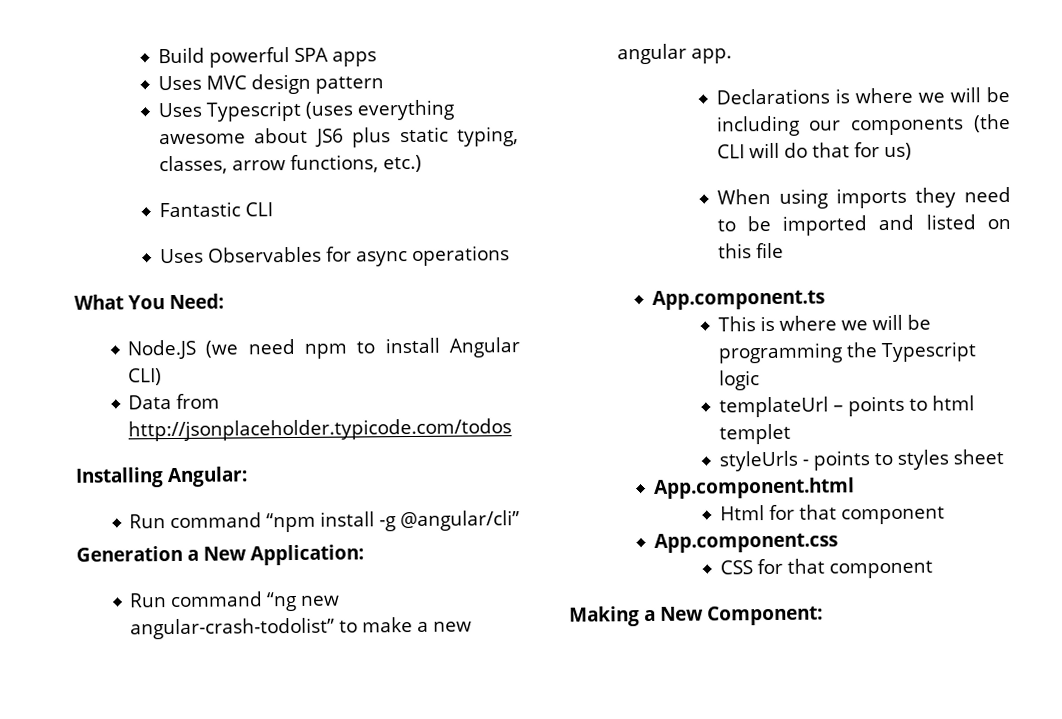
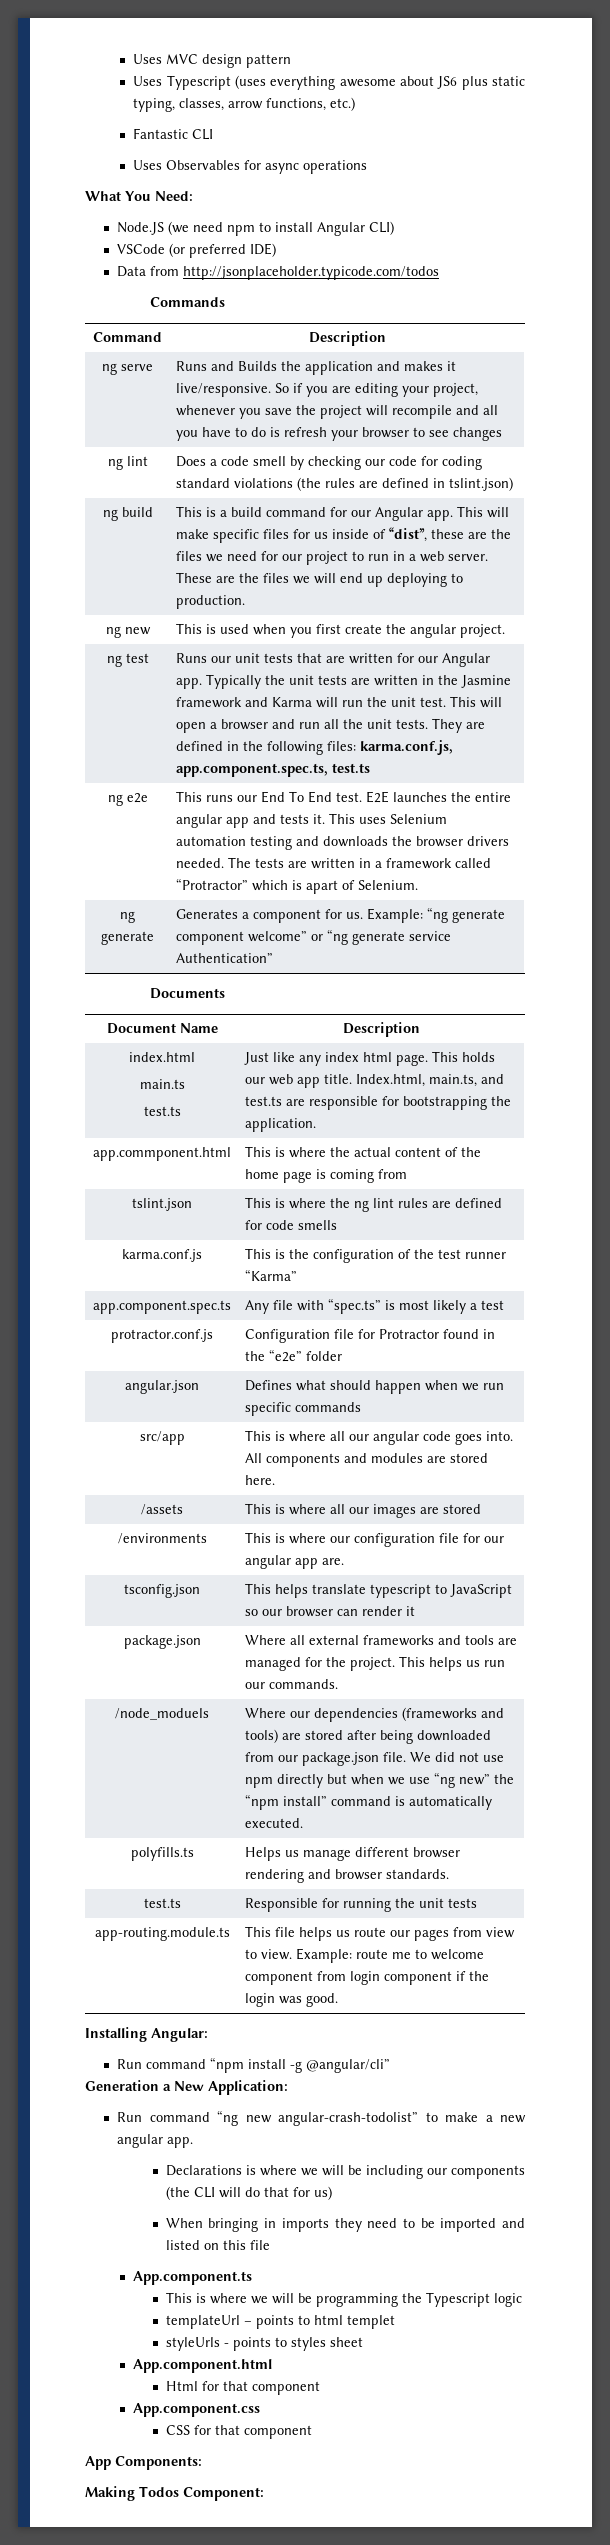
[157,47,377,68] Build powerful SPA apps // -> (133, 59) none
(163, 377) none -> [117,243,277,258] // VSCode (or preferred IDE)
(513, 430) none -> [149,297,225,307] [93,332,162,342] [308,331,386,346] [102,363,153,375] [176,361,457,375] [176,383,479,397] [176,405,499,419] [176,427,503,441] [107,456,148,470] [176,456,483,470] [176,477,514,491] [102,507,153,521] [176,506,510,521] [176,527,512,543] [176,551,489,565] [176,572,464,587] [176,595,246,609] [105,626,151,638] [176,623,506,638] [106,653,149,667] [176,653,491,667] [176,674,512,689] [176,696,503,708] [176,718,486,733] [176,740,454,755] [176,763,371,777] [107,793,148,806] [176,791,512,803] [176,813,448,828] [176,836,510,850] [176,857,492,869] [176,878,419,894] [120,911,135,923] [101,931,154,945] [176,907,506,923] [176,929,452,945] [176,953,274,963] [149,988,225,999] [106,1023,218,1034] [343,1022,420,1037] [129,1052,195,1062] [139,1079,185,1089] [143,1106,181,1116] [244,1051,496,1066] [245,1074,505,1088] [245,1096,512,1110] [245,1118,317,1132] [93,1147,231,1161] [245,1146,482,1158] [245,1169,408,1183] [132,1198,192,1211] [245,1197,503,1212] [245,1220,338,1230] [122,1249,202,1262] [245,1248,507,1263] [245,1269,298,1281] [93,1300,231,1314] [245,1298,505,1314] [111,1329,213,1343] [245,1329,496,1343] [245,1349,343,1362] [125,1380,199,1394] [245,1380,505,1394] [245,1402,362,1416] [139,1431,185,1445] [245,1430,514,1445] [245,1453,489,1467] [245,1475,276,1485] [141,1504,183,1515] [245,1503,482,1518] [117,1533,207,1544] [245,1532,505,1547] [245,1555,345,1569] [124,1584,200,1598] [245,1583,513,1598] [245,1606,416,1617] [123,1635,201,1649] [245,1635,518,1646] [245,1656,506,1671] [245,1679,339,1689] [115,1708,209,1720] [245,1707,505,1722] [245,1729,492,1744] [245,1752,505,1766] [245,1772,515,1788] [245,1794,493,1810] [245,1818,304,1828] [130,1847,194,1861] [245,1847,461,1861] [245,1869,450,1883] [143,1898,181,1908] [245,1898,478,1912] [94,1927,230,1941] [245,1926,516,1941] [245,1948,485,1963] [245,1971,490,1985] [245,1993,339,2007] // Commands // Command | Description // ng serve | Runs and Builds the application and makes it live/responsive. So if you are editing your project, whenever you save the project will recompile and all you have to do is refresh your browser to see changes // ng lint | Does a code smell by checking our code for coding standard violations (the rules are defined in tslint.json) // ng build | This is a build command for our Angular app. This will make specific files for us inside of “dist”, these are the files we need for our project to run in a web server. These are the files we will end up deploying to production. // ng new | This is used when you first create the angular project. // ng test | Runs our unit tests that are written for our Angular app. Typically the unit tests are written in the Jasmine framework and Karma will run the unit test. This will open a browser and run all the unit tests. They are defined in the following files: karma.conf.js, app.component.spec.ts, test.ts // ng e2e | This runs our End To End test. E2E launches the entire angular app and tests it. This uses Selenium automation testing and downloads the browser drivers needed. The tests are written in a framework called “Protractor” which is apart of Selenium. // ng generate | Generates a component for us. Example: “ng generate component welcome” or “ng generate service Authentication” // Documents // Document Name | Description // index.html // main.ts // test.ts | Just like any index html page. This holds our web app title. Index.html, main.ts, and test.ts are responsible for bootstrapping the application. // app.commponent.html | This is where the actual content of the home page is coming from // tslint.json | This is where the ng lint rules are defined for code smells // karma.conf.js | This is the configuration of the test runner “Karma” // app.component.spec.ts | Any file with “spec.ts” is most likely a test // protractor.conf.js | Configuration file for Protractor found in the “e2e” folder // angular.json | Defines what should happen when we run specific commands // src/app | This is where all our angular code goes into. All components and modules are stored here. // /assets | This is where all our images are stored // /environments | This is where our configuration file for our angular app are. // tsconfig.json | This helps translate typescript to JavaScript so our browser can render it // package.json | Where all external frameworks and tools are managed for the project. This helps us run our commands. // /node_moduels | Where our dependencies (frameworks and tools) are stored after being downloaded from our package.json file. We did not use npm directly but when we use “ng new” the “npm install” command is automatically executed. // polyfills.ts | Helps us manage different browser rendering and browser standards. // test.ts | Responsible for running the unit tests // app-routing.module.ts | This file helps us route our pages from view to view. Example: route me to welcome component from login component if the login was good.
[778,188,828,209] using -> [208,2218,277,2232] bringing in
(933, 569) none -> [85,2456,202,2470] // App Components:
[644,606,704,622] a New -> [139,2486,179,2497] Todos

